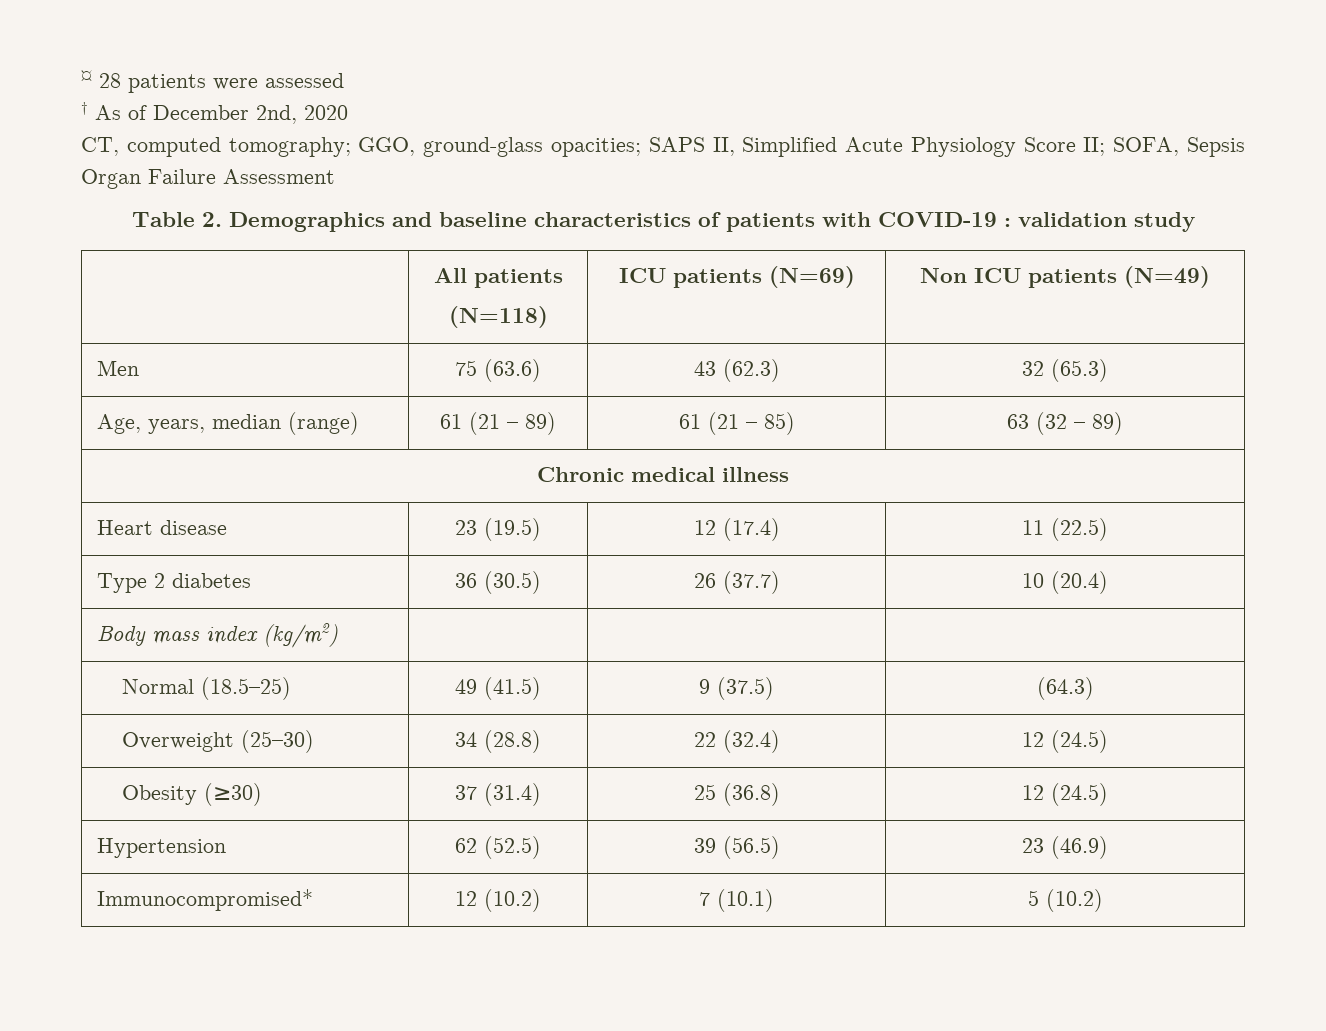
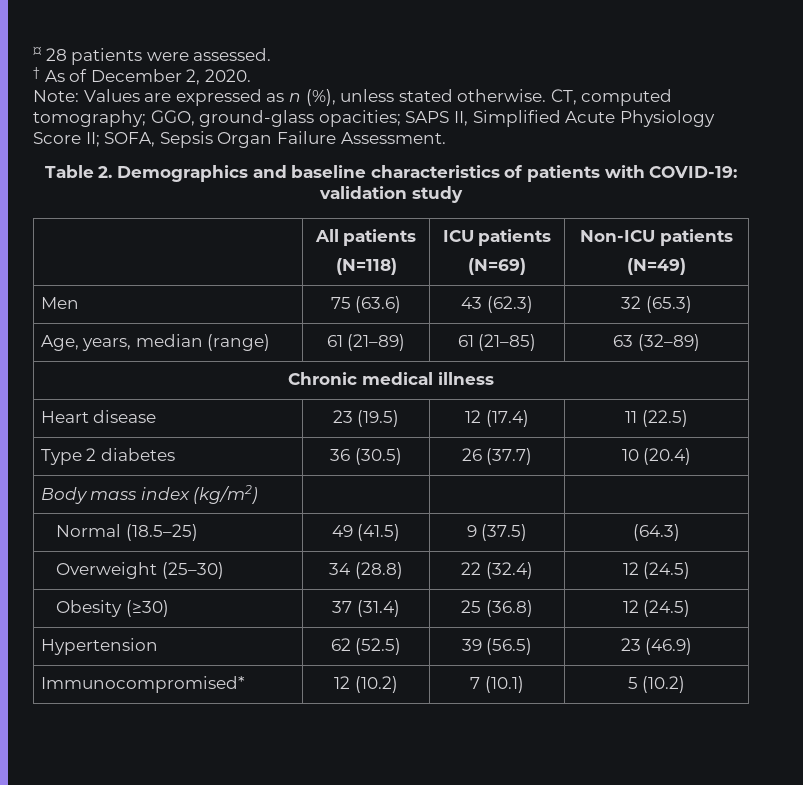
[265,73,344,88] assessed -> [193,48,272,61] assessed.
[256,105,348,124] 2nd, 2020 // -> [186,69,251,85] [33,89,547,106] 2, 2020. // Note: Values are expressed as n (%), unless stated otherwise.
[223,169,335,184] Assessment -> [340,132,446,144] Assessment.
[877,212,1011,227] COVID-19 : -> [649,166,738,178] COVID-19:
(762, 278) none -> (552, 237) //
[920,268,1117,288] Non ICU patients -> [580,229,733,246] Non-ICU patients //
[469,412,556,435] [678,412,795,435] [1007,412,1123,435] (21 – 89) | 61 (21 – 85) | 63 (32 – 89) -> [347,334,406,351] [457,334,537,351] [613,334,700,351] (21–89) | 61 (21–85) | 63 (32–89)

